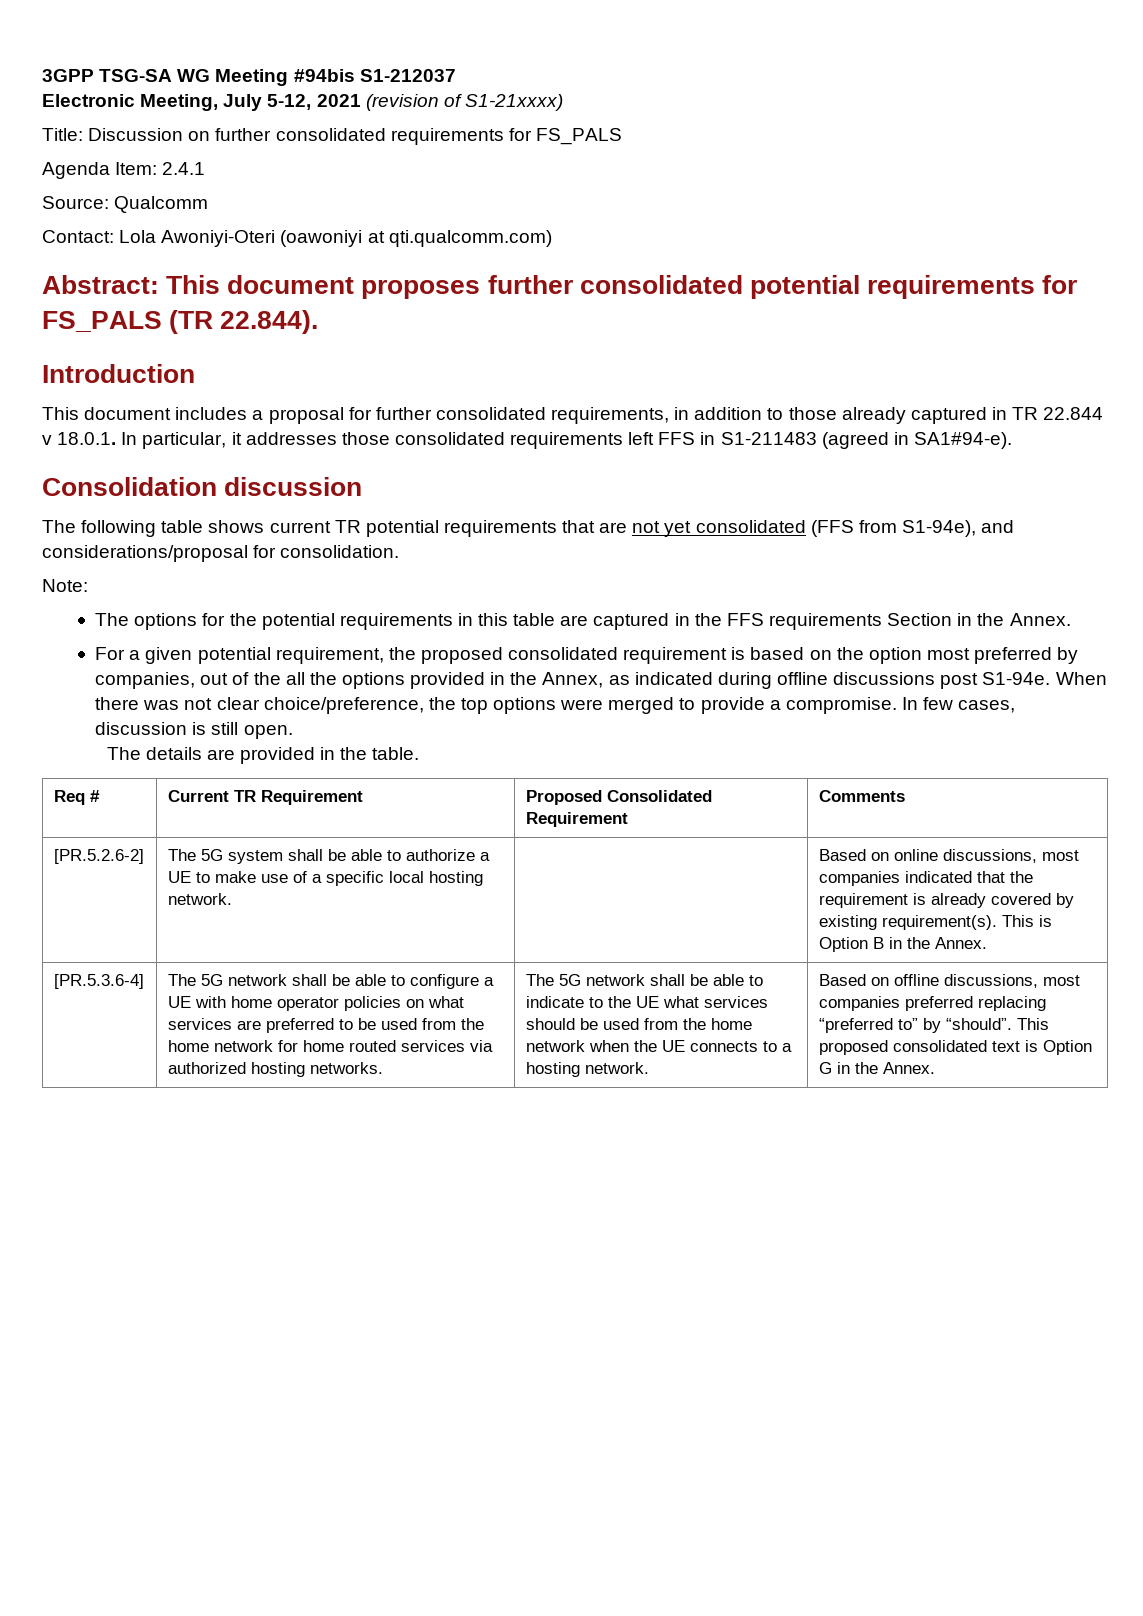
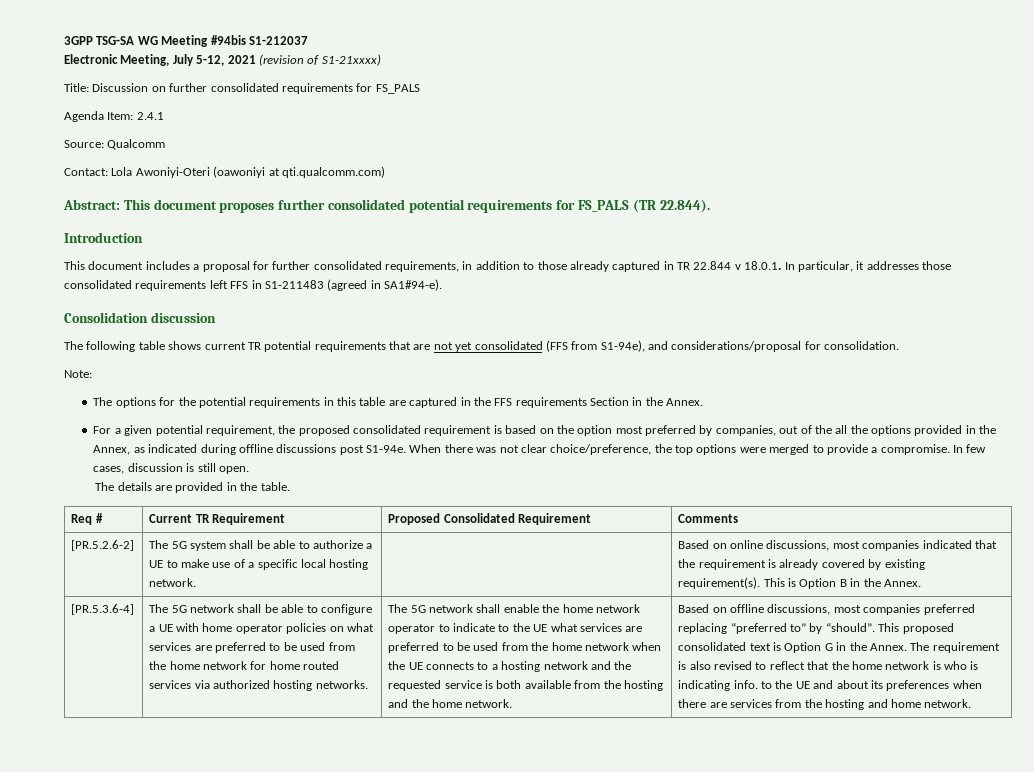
[689,974,744,986] be able -> [503,604,640,613] [388,624,436,634] enable the home network operator
[525,1018,575,1030] should -> [625,626,643,632] [388,642,454,653] are preferred to
(580, 1069) none -> [543,661,632,670] [388,680,663,691] [388,699,463,708] network and the requested service is both available from the hosting and the home
(935, 1068) none -> [910,642,1000,653] [678,661,979,670] [678,680,982,691] [678,699,972,710] The requirement is also revised to reflect that the home network is who is indicating info. to the UE and about its preferences when there are services from the hosting and home network.

